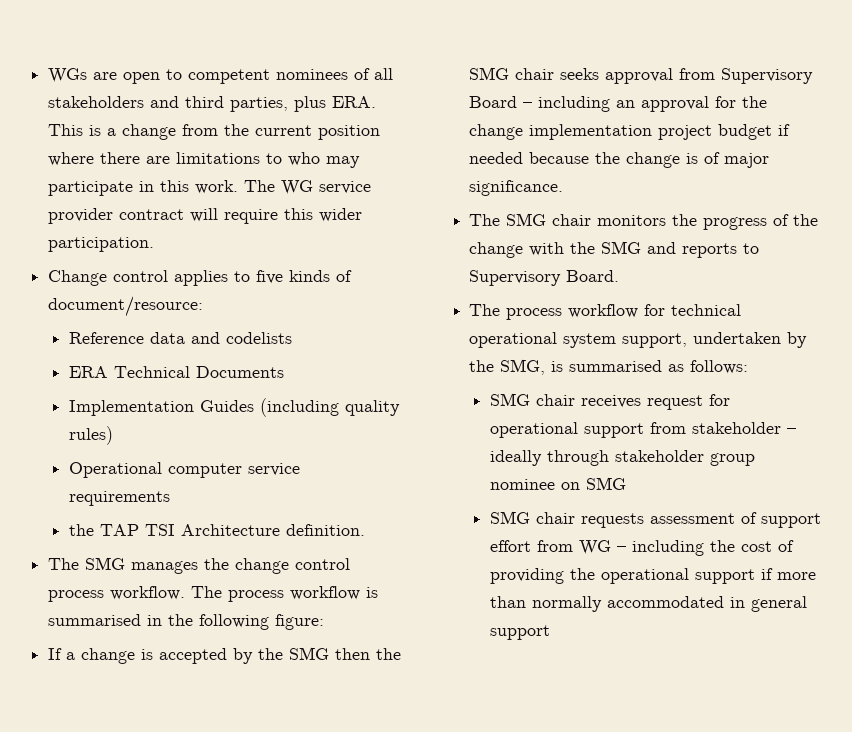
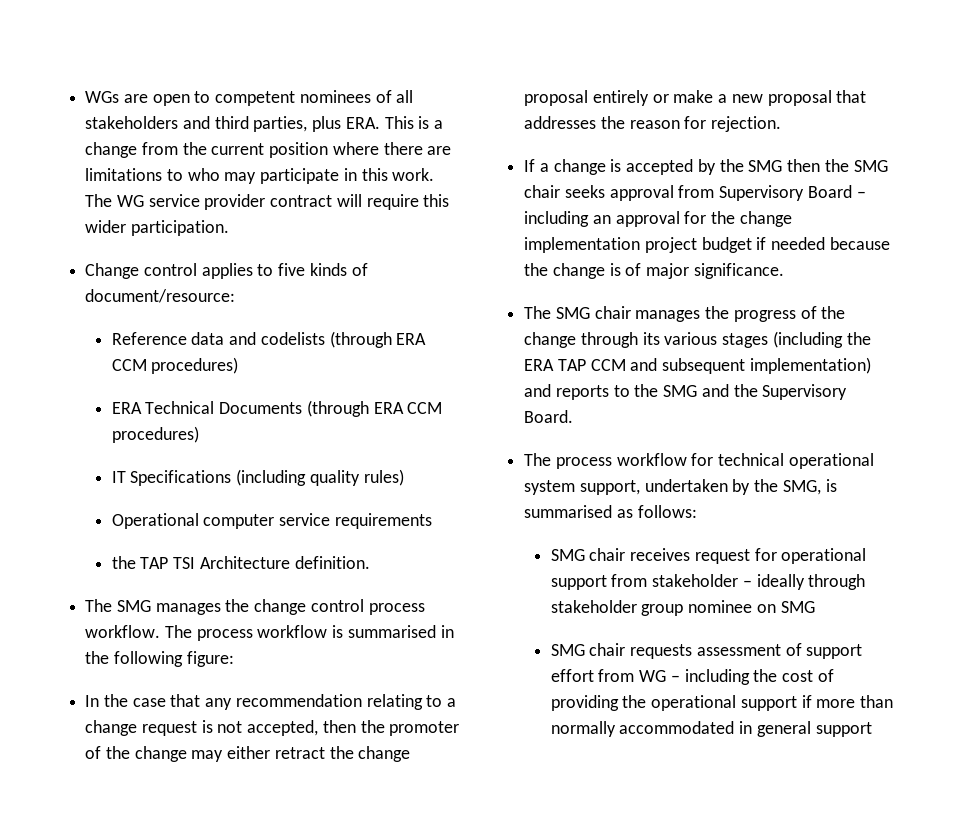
(292, 338) none -> [329,331,427,348] [111,357,239,374] (through ERA CCM procedures)
[68,400,254,416] // Implementation Guides -> [306,400,443,417] [111,426,199,443] [111,470,232,486] (through ERA CCM procedures) // IT Specifications
(325, 622) none -> [85,694,457,710] [85,720,460,736] [85,746,411,762] [524,90,867,106] [524,116,782,132] // In the case that any recommendation relating to a change request is not accepted, then the promoter of the change may either retract the change proposal entirely or make a new proposal that addresses the reason for rejection.
[597,215,667,226] monitors -> [635,310,701,322] manages
[529,242,565,256] with -> [580,331,871,348] [524,357,871,374] [524,384,630,400] through its various stages (including the ERA TAP CCM and subsequent implementation) and reports to
[682,243,760,258] reports to -> [733,384,758,397] the

